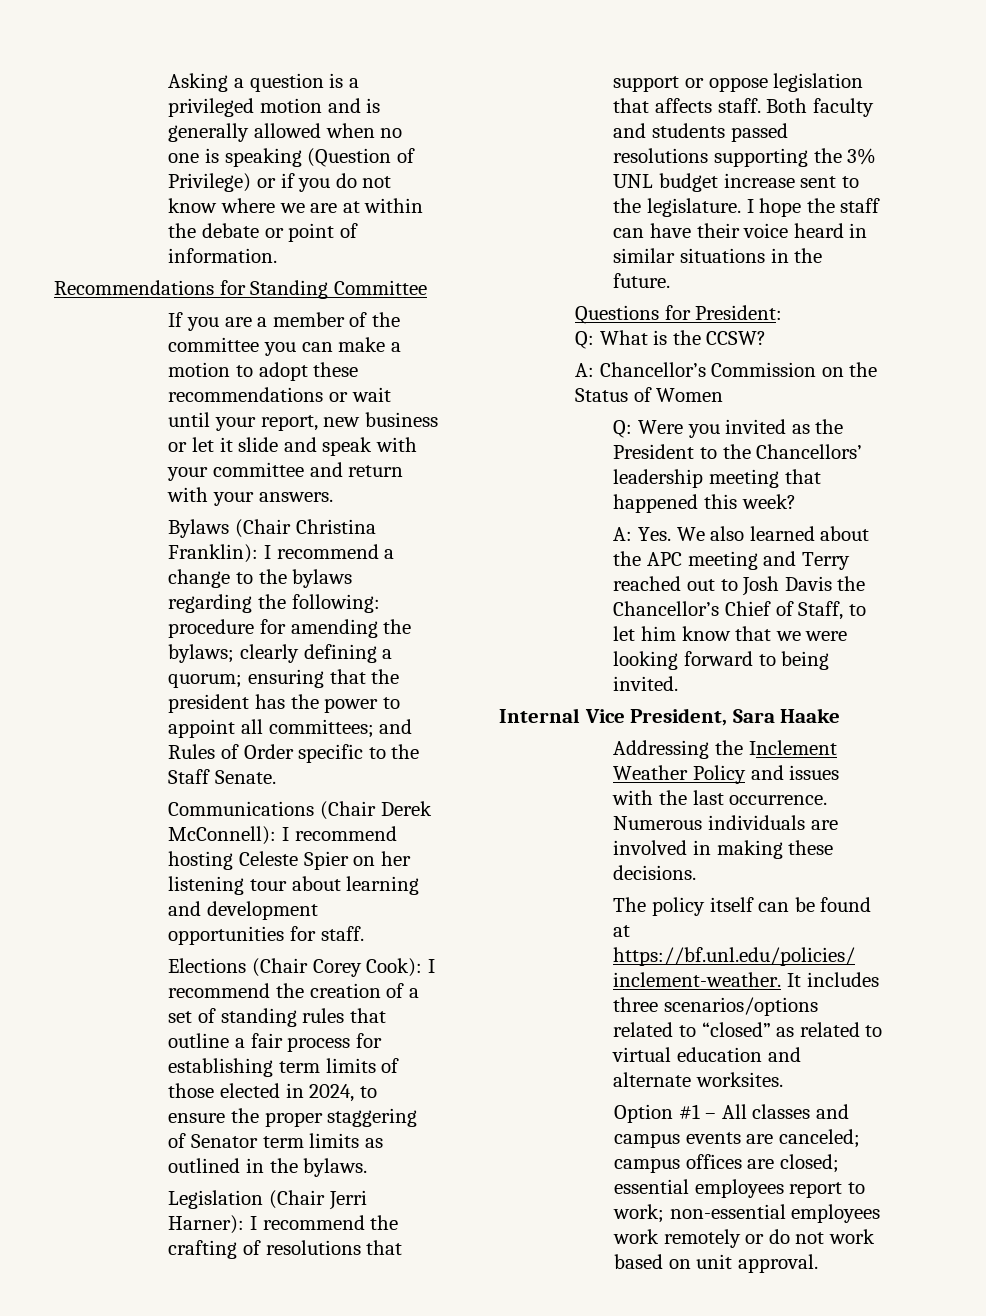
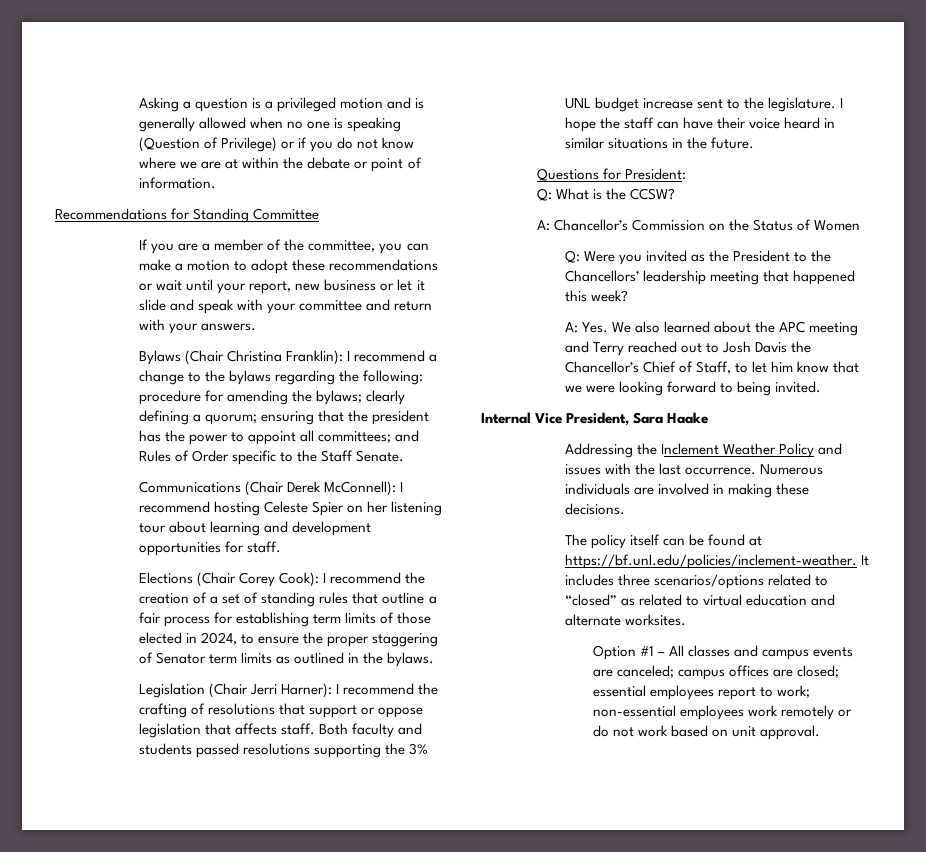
[168,337,260,352] committee -> [308,240,376,252] committee,

